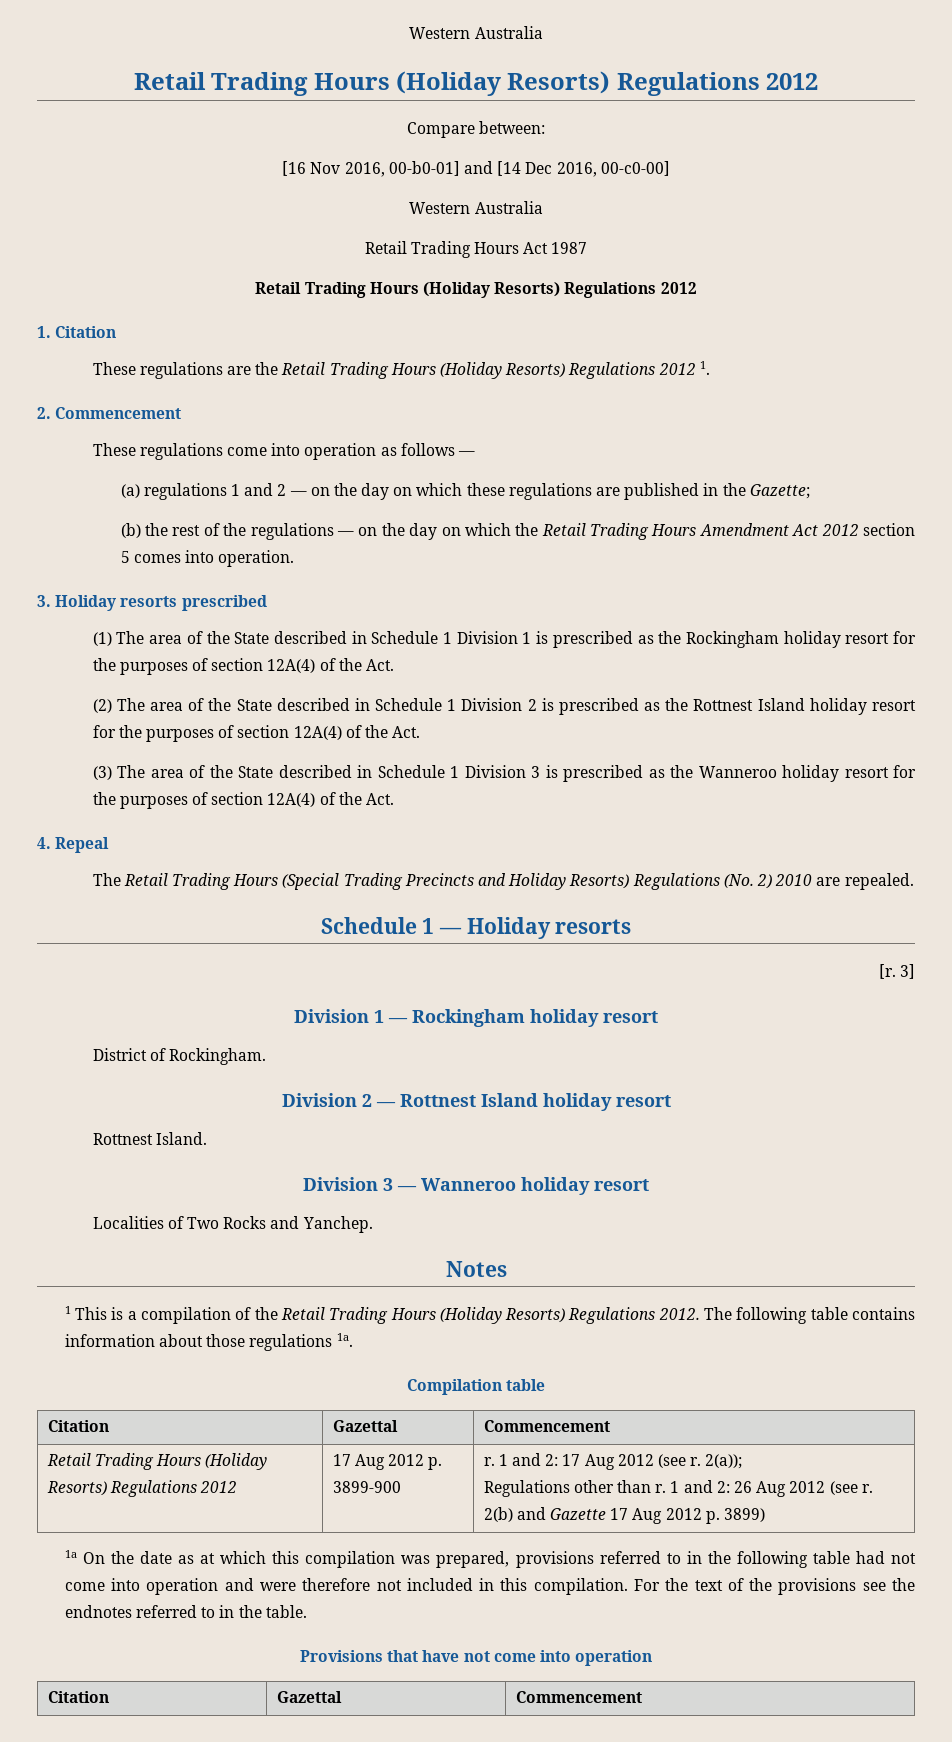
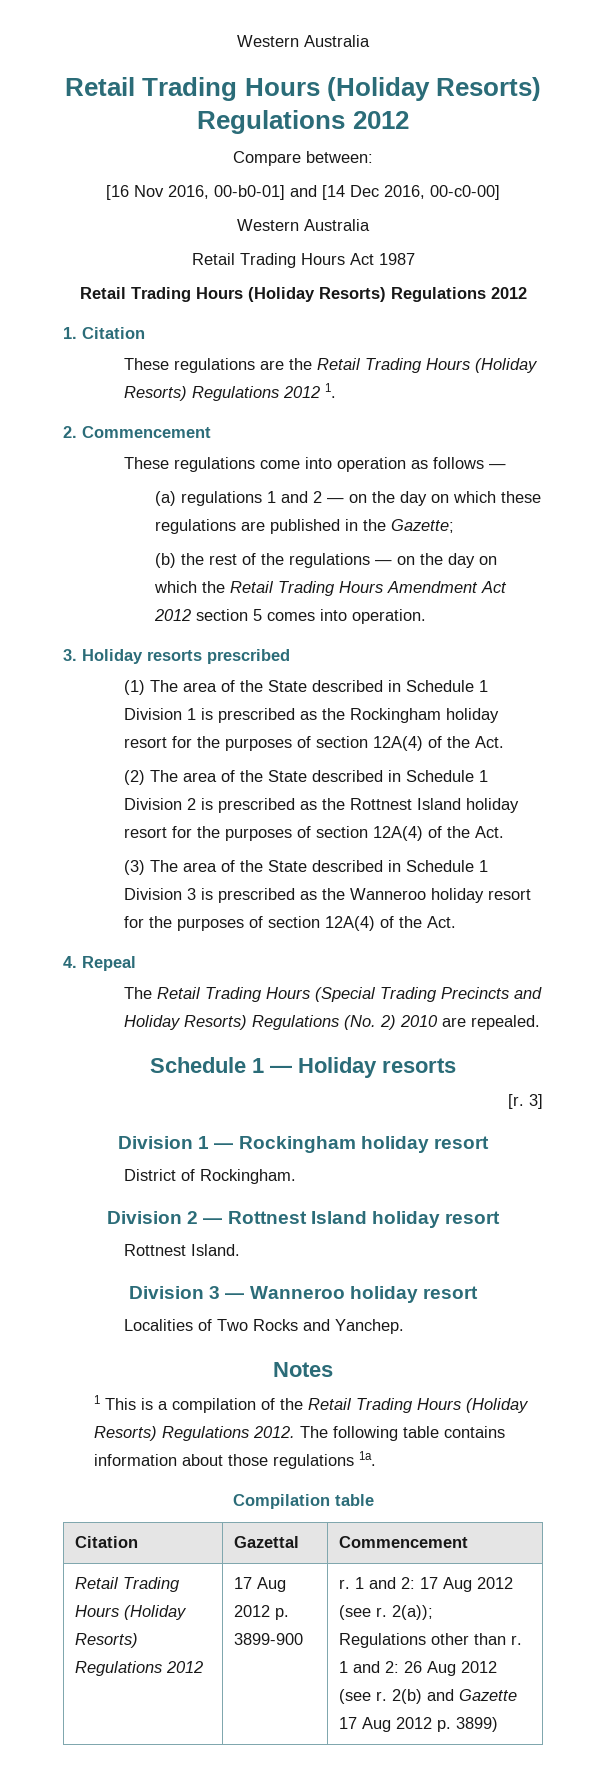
[64,1550,917,1568] [64,1578,916,1595] [64,1605,307,1618] [299,1650,653,1666] [47,1691,109,1703] [276,1691,342,1703] [515,1691,642,1703] // 1a On the date as at which this compilation was prepared, provisions referred to in the following table had not come into operation and were therefore not included in this compilation. For the text of the provisions see the endnotes referred to in the table. // Provisions that have not come into operation // Citation | Gazettal | Commencement -> (498, 1724) none

